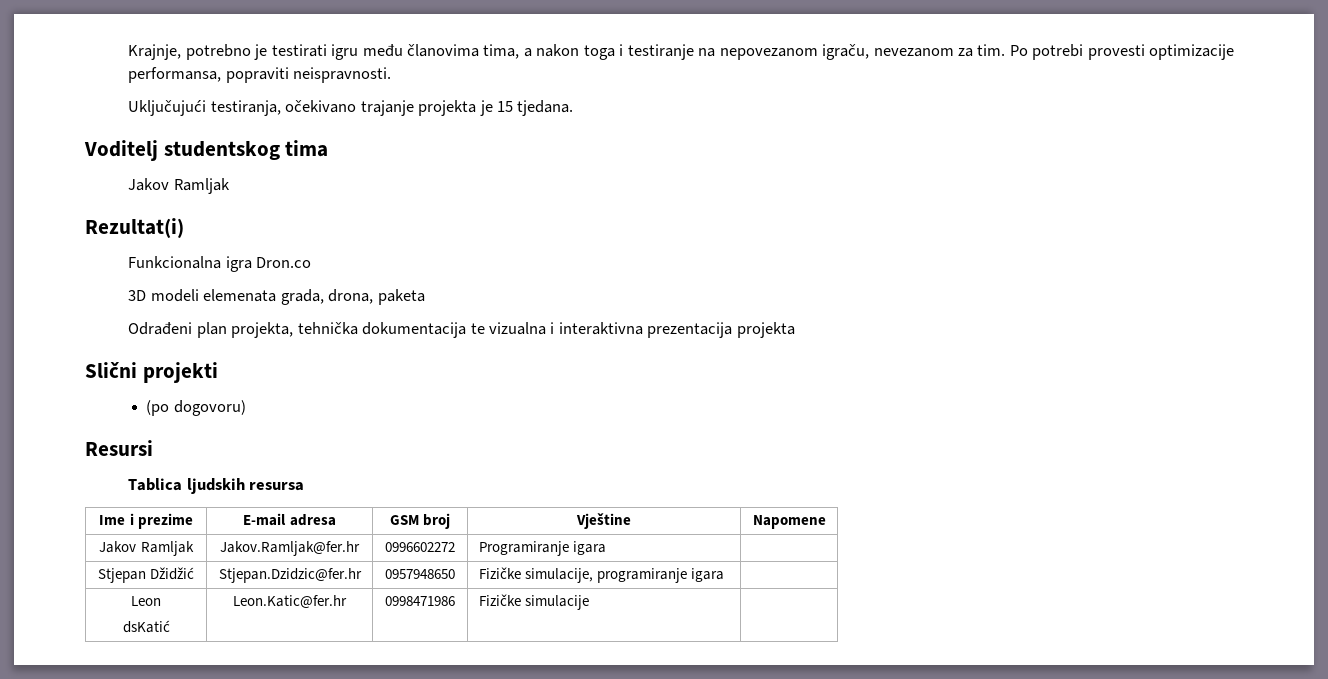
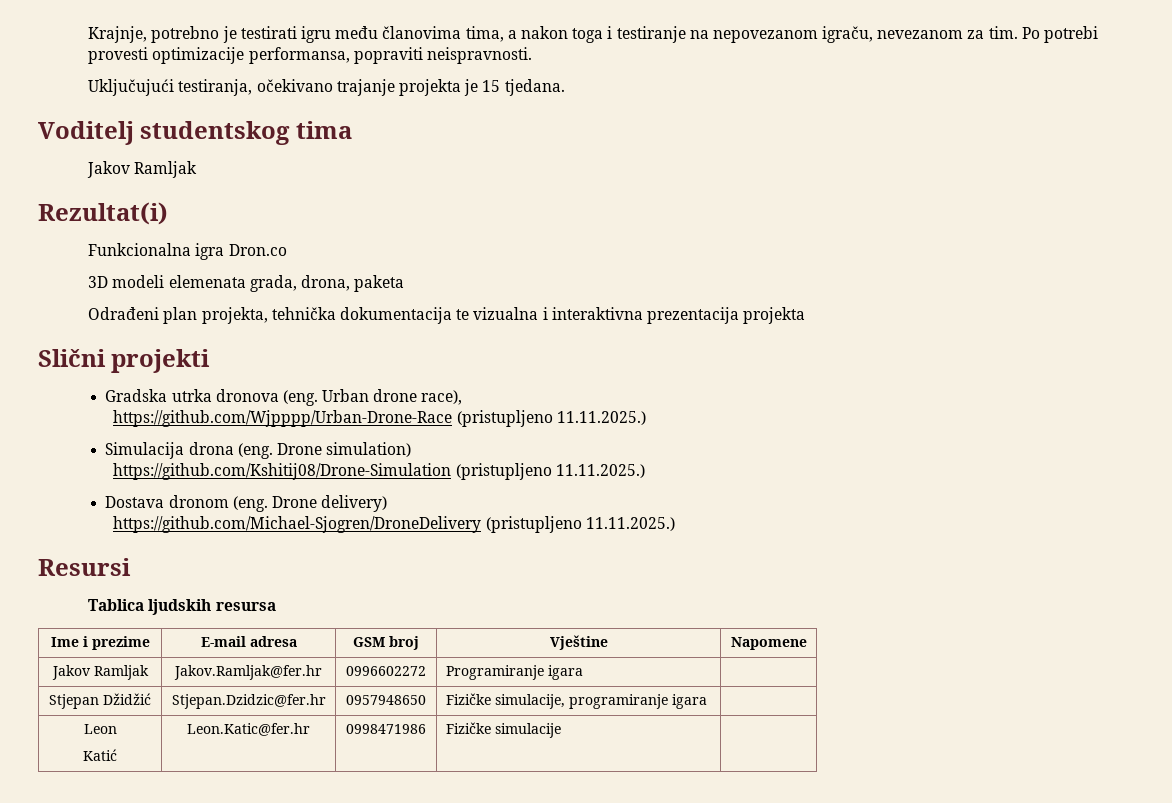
[146,400,246,416] (po dogovoru) -> [105,389,463,406] [113,410,646,427] [105,442,412,459] [113,463,645,480] [105,495,388,512] [113,516,675,533] Gradska utrka dronova (eng. Urban drone race), // https://github.com/Wjpppp/Urban-Drone-Race (pristupljeno 11.11.2025.) // Simulacija drona (eng. Drone simulation) // https://github.com/Kshitij08/Drone-Simulation (pristupljeno 11.11.2025.) // Dostava dronom (eng. Drone delivery) // https://github.com/Michael-Sjogren/DroneDelivery (pristupljeno 11.11.2025.)
[122,620,170,633] dsKatić -> [83,749,117,761] Katić

